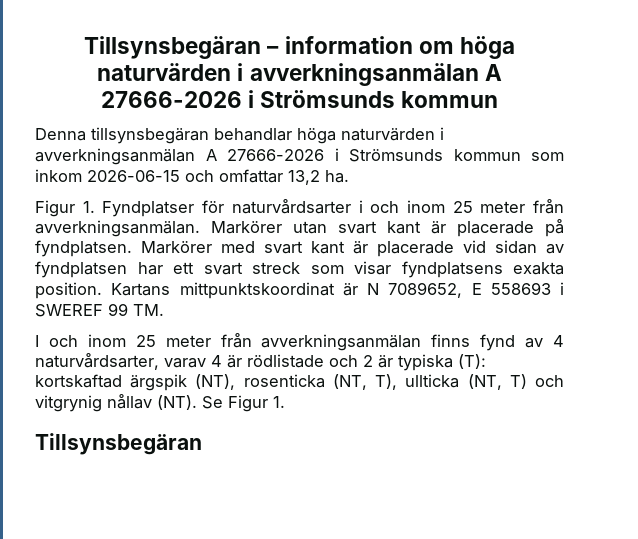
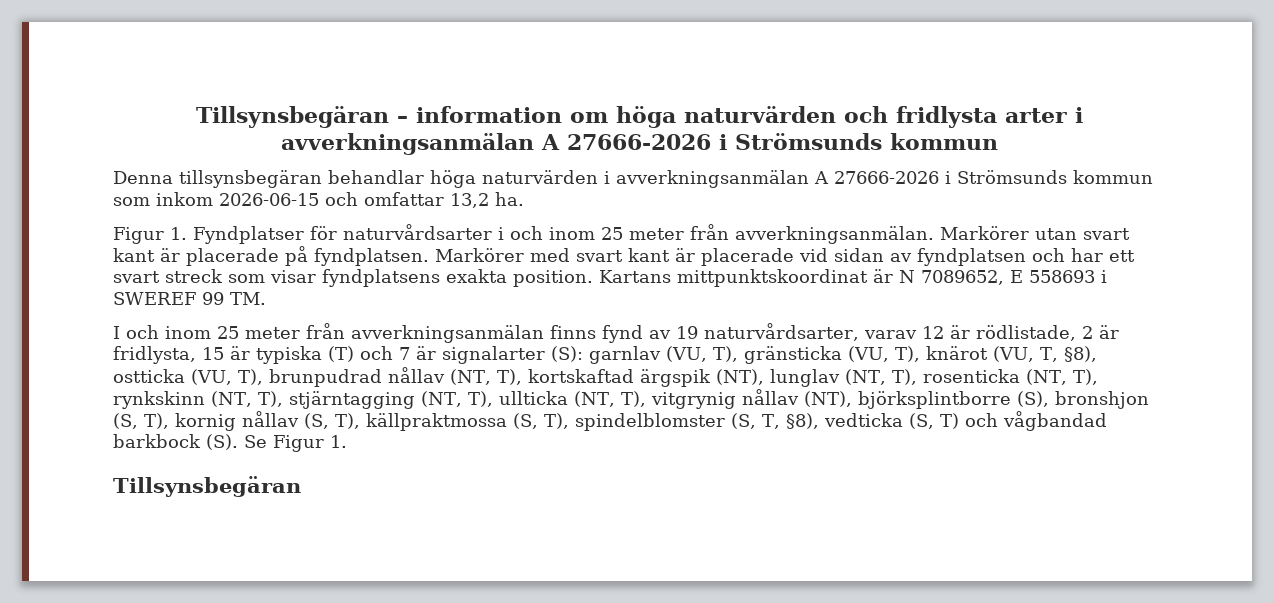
(232, 72) none -> [844,106,1067,128] och fridlysta arter
(127, 269) none -> [1032,248,1065,262] och
[552,335,564,347] 4 -> [676,326,698,339] 19
[211,354,486,371] [35,374,564,391] [35,394,197,412] 4 är rödlistade och 2 är typiska (T): kortskaftad ärgspik (NT), rosenticka (NT, T), ullticka (NT, T) och vitgrynig nållav (NT). -> [921,325,1119,341] [113,346,1097,364] [113,367,1098,387] [113,389,1149,409] [113,411,1107,431] [113,434,238,450] 12 är rödlistade, 2 är fridlysta, 15 är typiska (T) och 7 är signalarter (S): garnlav (VU, T), gränsticka (VU, T), knärot (VU, T, §8), ostticka (VU, T), brunpudrad nållav (NT, T), kortskaftad ärgspik (NT), lunglav (NT, T), rosenticka (NT, T), rynkskinn (NT, T), stjärntagging (NT, T), ullticka (NT, T), vitgrynig nållav (NT), björksplintborre (S), bronshjon (S, T), kornig nållav (S, T), källpraktmossa (S, T), spindelblomster (S, T, §8), vedticka (S, T) och vågbandad barkbock (S).

